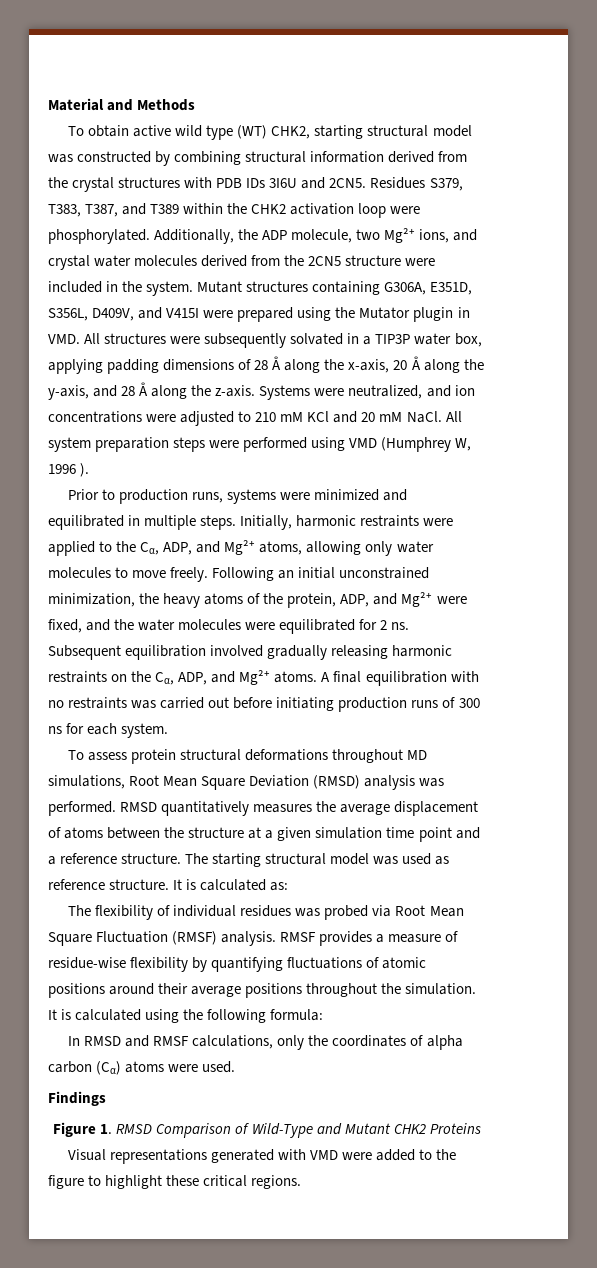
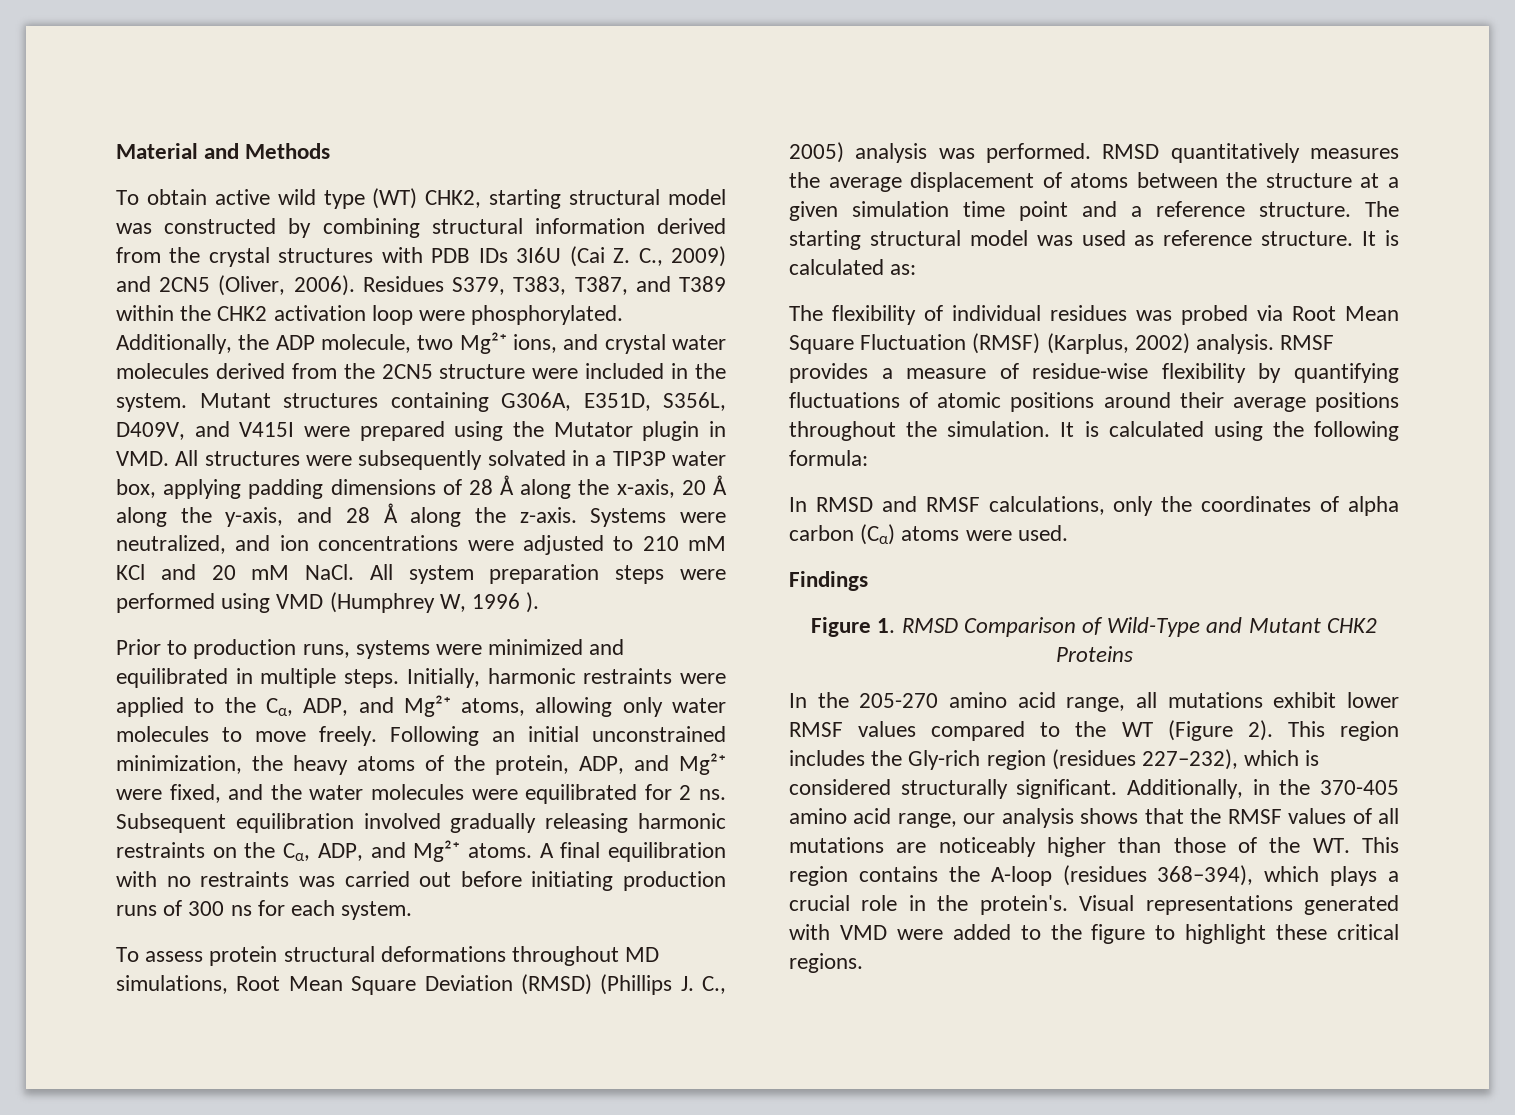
[301,177,367,189] and 2CN5. -> [569,246,726,267] [116,275,355,296] (Cai Z. C., 2009) and 2CN5 (Oliver, 2006).
(361, 782) none -> [600,974,726,995] [789,142,844,163] (Phillips J. C., 2005)
(218, 938) none -> [1046,333,1190,354] (Karplus, 2002)
(481, 1128) none -> [789,692,1399,712] [789,720,1399,741] [789,749,1320,770] [789,779,1399,799] [789,808,1399,828] [789,837,1399,857] [789,865,1399,886] [789,895,1068,915] In the 205-270 amino acid range, all mutations exhibit lower RMSF values compared to the WT (Figure 2). This region includes the Gly-rich region (residues 227–232), which is considered structurally significant. Additionally, in the 370-405 amino acid range, our analysis shows that the RMSF values of all mutations are noticeably higher than those of the WT. This region contains the A-loop (residues 368–394), which plays a crucial role in the protein's.

